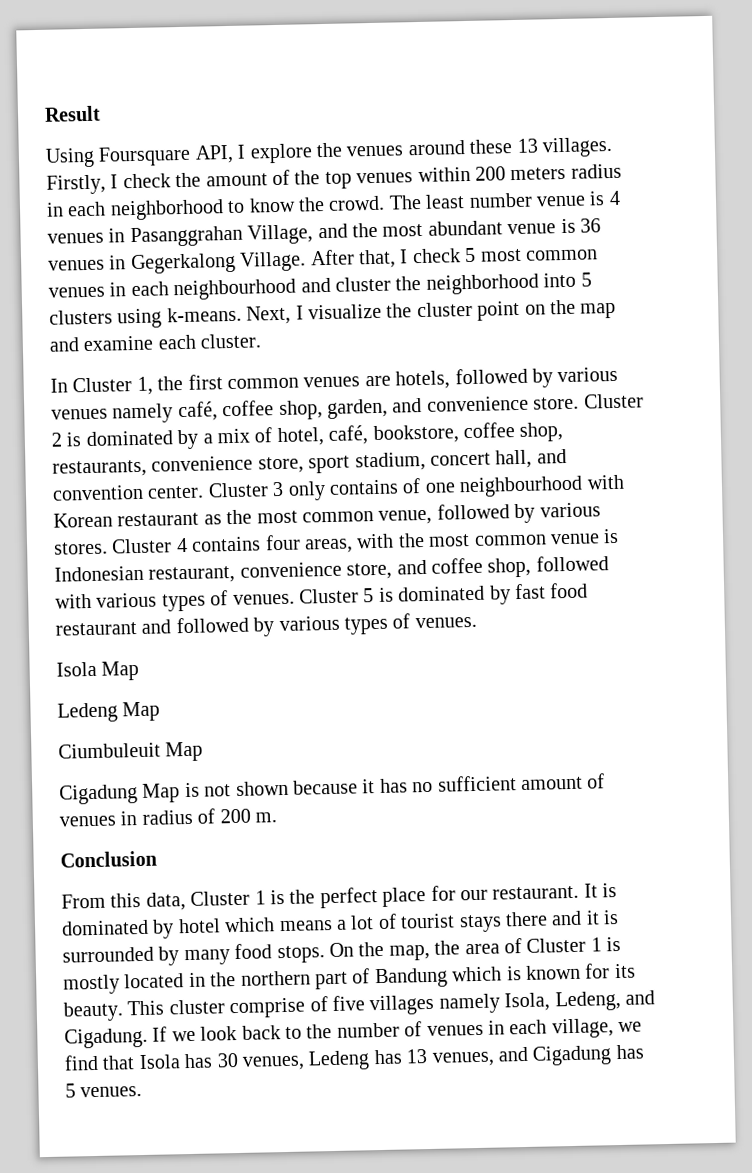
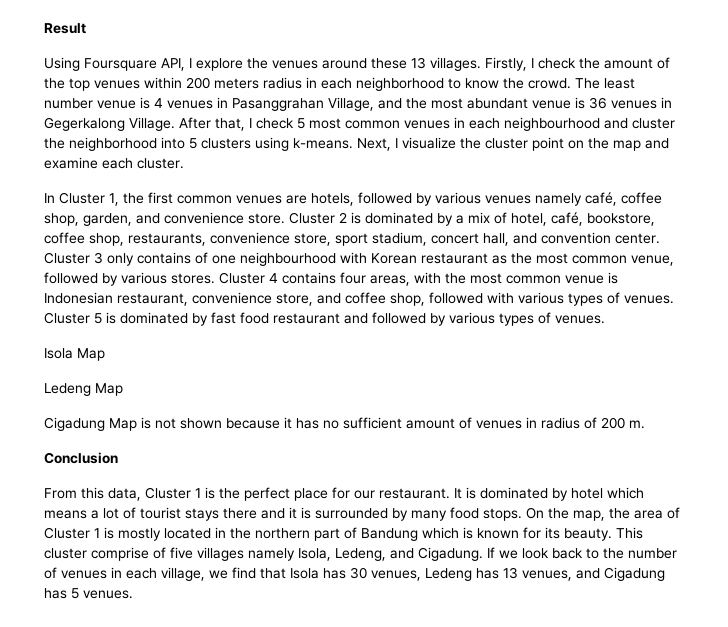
[58,741,204,762] // Ciumbuleuit Map -> (123, 389) none

